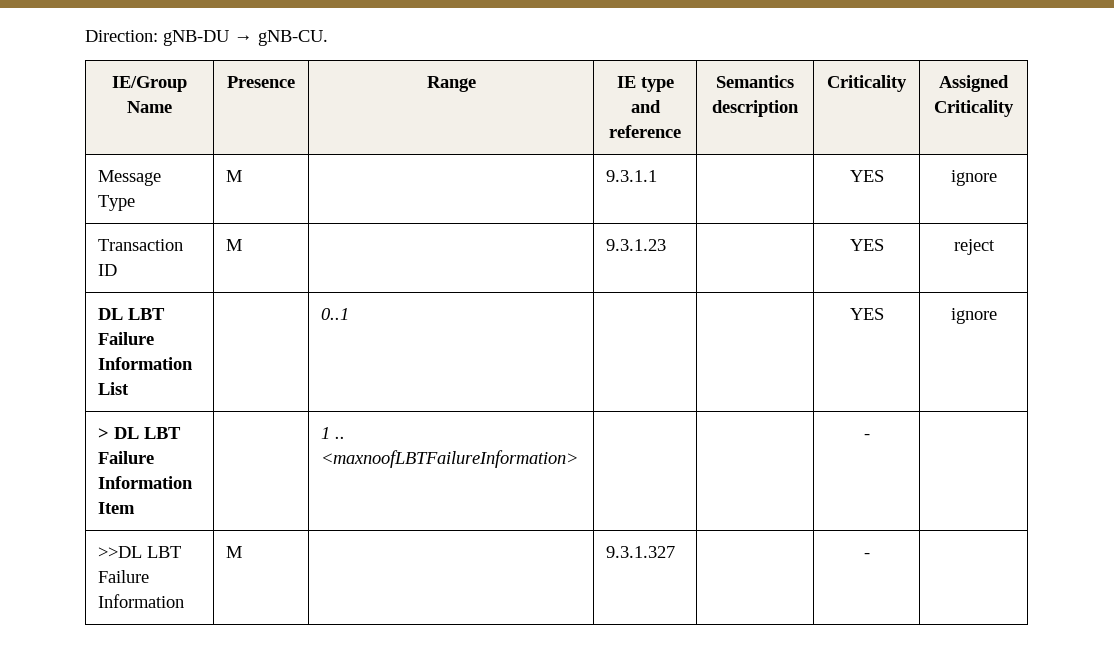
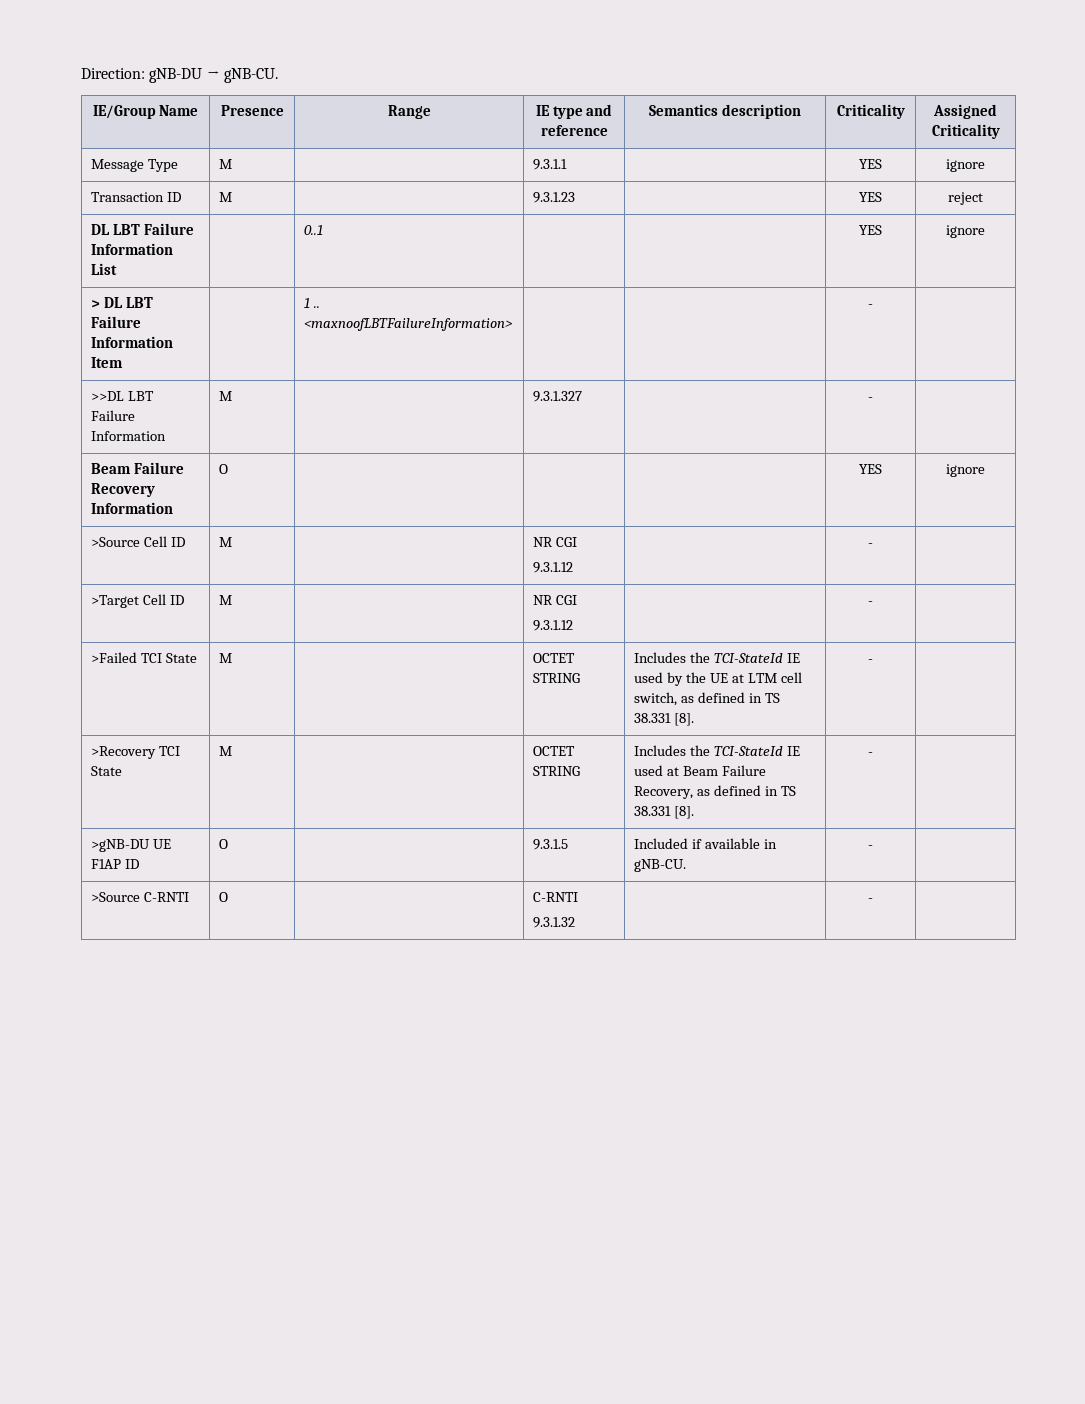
(870, 555) none -> [91,462,185,474] [91,483,156,497] [91,502,174,514] [219,464,229,474] [859,464,882,474] [946,464,985,477] [91,536,186,547] [219,537,233,547] [533,537,578,547] [533,562,574,573] [868,543,873,547] [91,594,185,608] [219,595,233,605] [533,595,578,605] [533,620,574,631] [868,601,873,605] [91,652,198,663] [219,653,233,663] [533,653,576,663] [533,673,581,683] [634,652,801,663] [634,672,802,686] [634,692,781,706] [634,713,695,726] [868,659,873,663] [91,746,181,759] [91,766,123,776] [219,746,233,756] [533,746,576,756] [533,766,581,776] [634,745,801,756] [634,765,767,776] [634,785,797,799] [634,806,695,819] [868,752,873,756] [91,839,172,852] [91,859,140,869] [219,839,229,849] [533,839,569,850] [634,838,778,849] [634,859,687,872] [868,845,873,849] [91,892,190,902] [219,892,229,902] [533,892,579,902] [533,917,576,928] [868,898,873,902] // Beam Failure Recovery Information | O | | | | YES | ignore // >Source Cell ID | M | | NR CGI // 9.3.1.12 | | - | // >Target Cell ID | M | | NR CGI // 9.3.1.12 | | - | // >Failed TCI State | M | | OCTET STRING | Includes the TCI-StateId IE used by the UE at LTM cell switch, as defined in TS 38.331 [8]. | - | // >Recovery TCI State | M | | OCTET STRING | Includes the TCI-StateId IE used at Beam Failure Recovery, as defined in TS 38.331 [8]. | - | // >gNB-DU UE F1AP ID | O | | 9.3.1.5 | Included if available in gNB-CU. | - | // >Source C-RNTI | O | | C-RNTI // 9.3.1.32 | | - |

